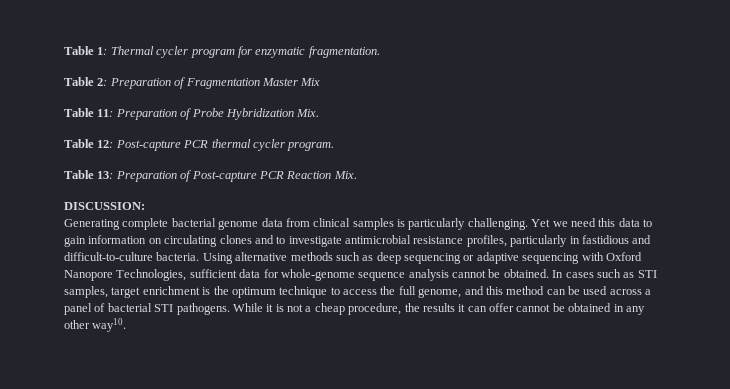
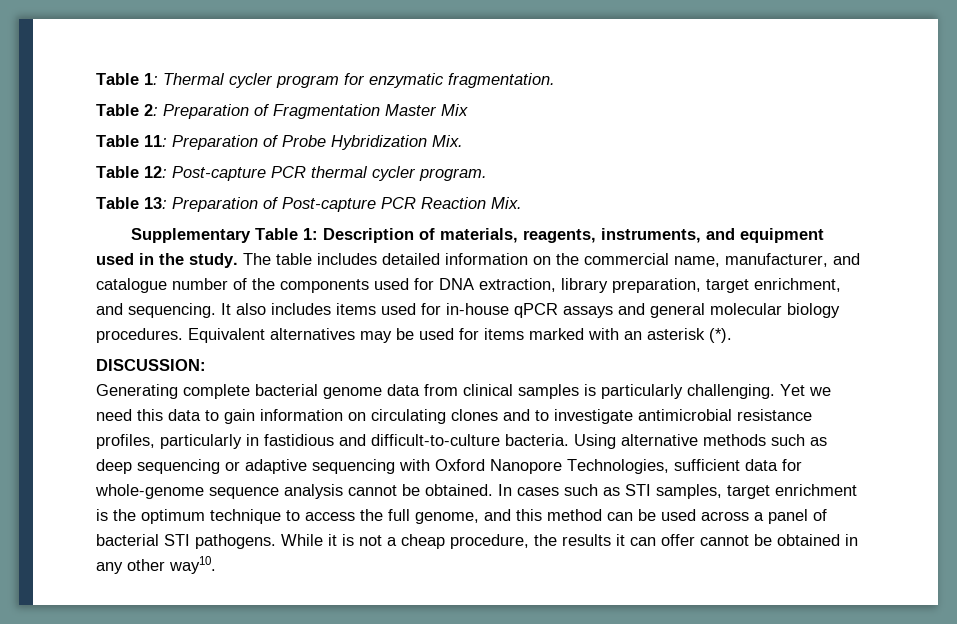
(357, 175) none -> [130,228,824,243] [96,253,860,268] [96,278,841,293] [96,303,840,318] [96,328,732,343] // Supplementary Table 1: Description of materials, reagents, instruments, and equipment used in the study. The table includes detailed information on the commercial name, manufacturer, and catalogue number of the components used for DNA extraction, library preparation, target enrichment, and sequencing. It also includes items used for in-house qPCR assays and general molecular biology procedures. Equivalent alternatives may be used for items marked with an asterisk (*).

